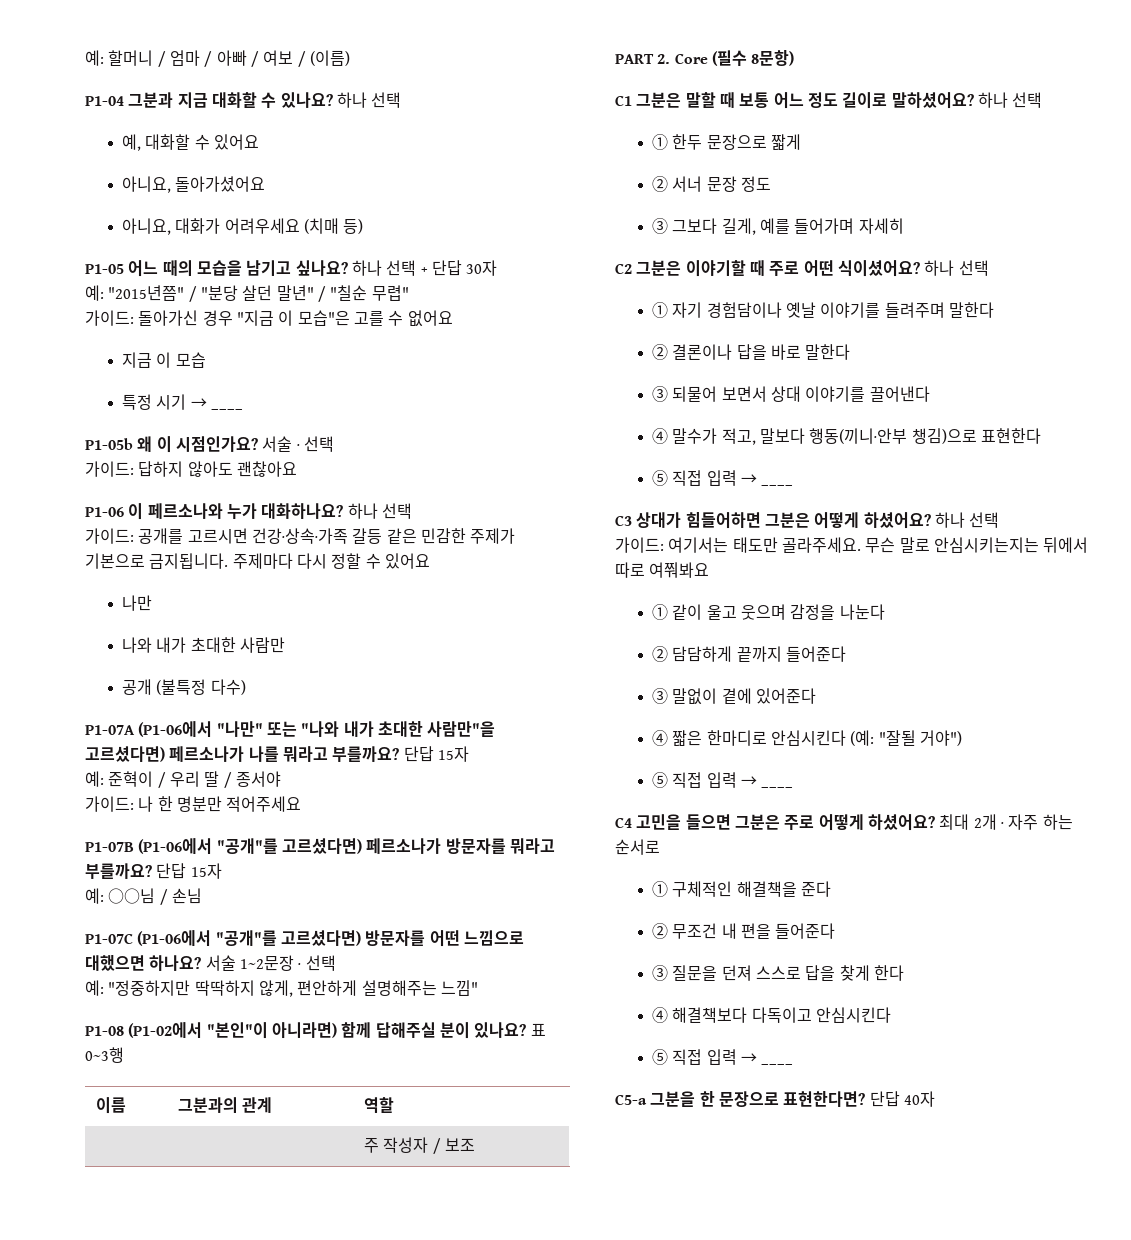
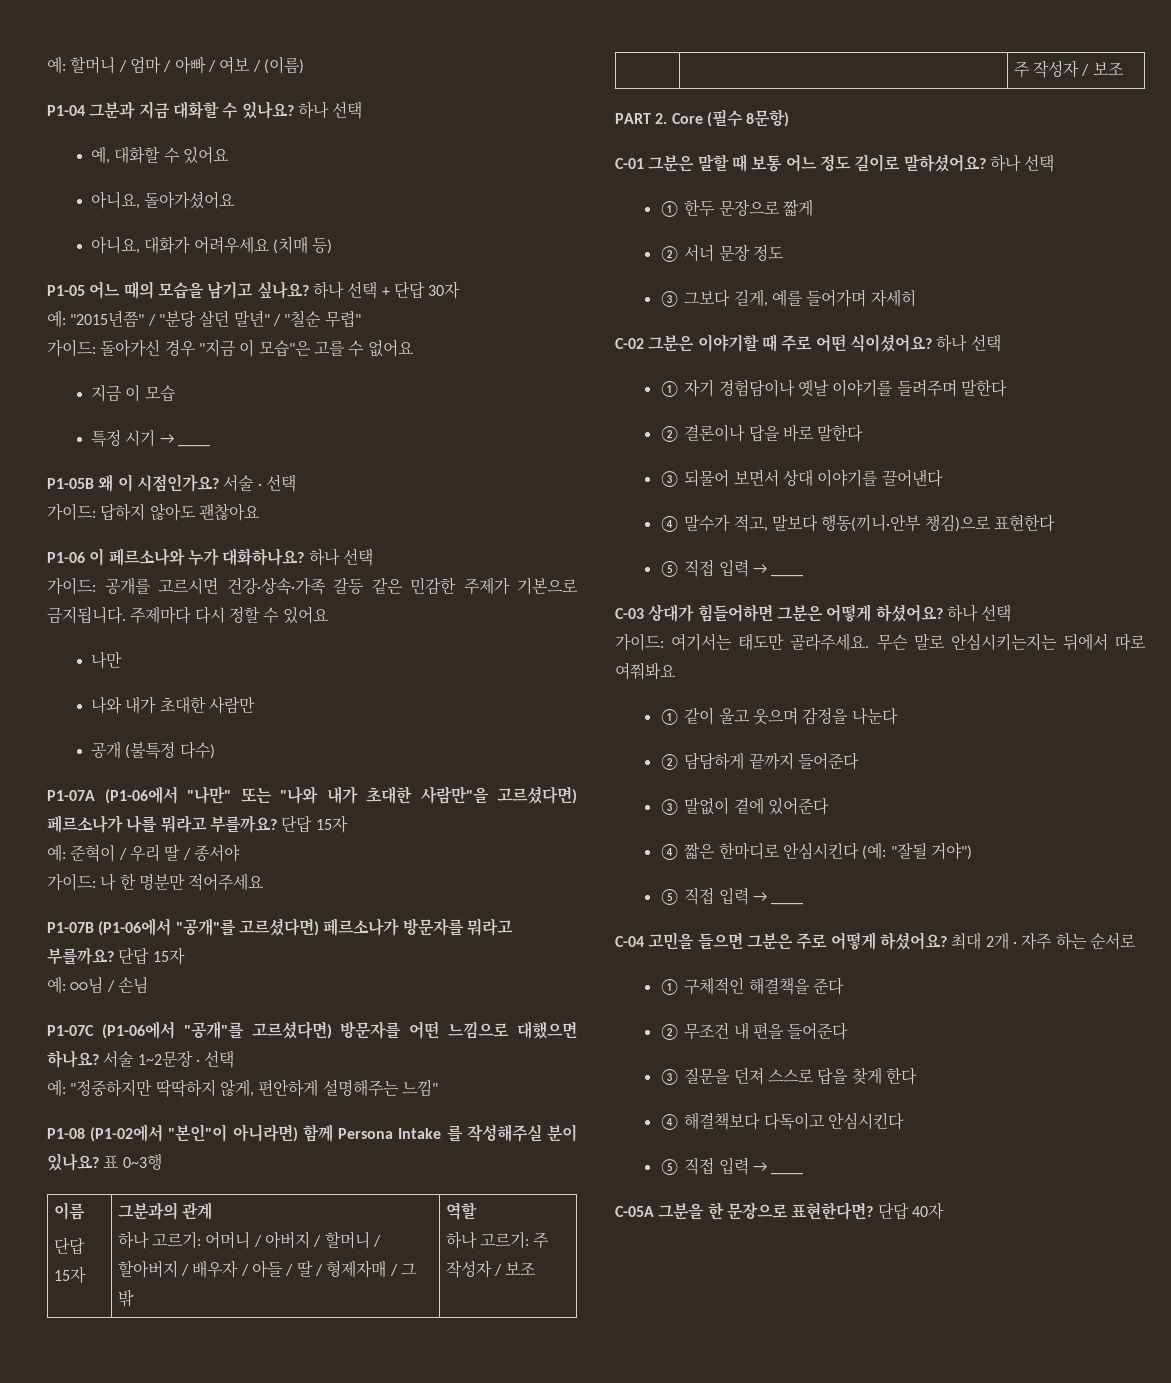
[85,438,133,450] P1-05b -> [47,478,94,489] P1-05B
[375,1022,436,1038] 답해주실 -> [338,1124,542,1142] Persona Intake 를 작성해주실
(126, 1105) none -> [53,1237,85,1255] [53,1266,86,1284] // 단답 15자
[363,1097,394,1113] | 역할 -> [117,1231,381,1249] [117,1260,417,1278] [117,1289,134,1307] [445,1202,477,1220] [445,1231,550,1249] [445,1260,537,1278] // 하나 고르기: 어머니 / 아버지 / 할머니 / 할아버지 / 배우자 / 아들 / 딸 / 형제자매 / 그 밖 | 역할 // 하나 고르기: 주 작성자 / 보조
[615,95,632,106] C1 -> [615,158,644,169] C-01
[615,263,632,274] C2 -> [615,338,644,349] C-02
[615,515,632,526] C3 -> [615,608,644,619] C-03
[615,817,632,828] C4 -> [615,936,644,947] C-04
[615,1094,647,1105] C5-a -> [615,1206,654,1217] C-05A

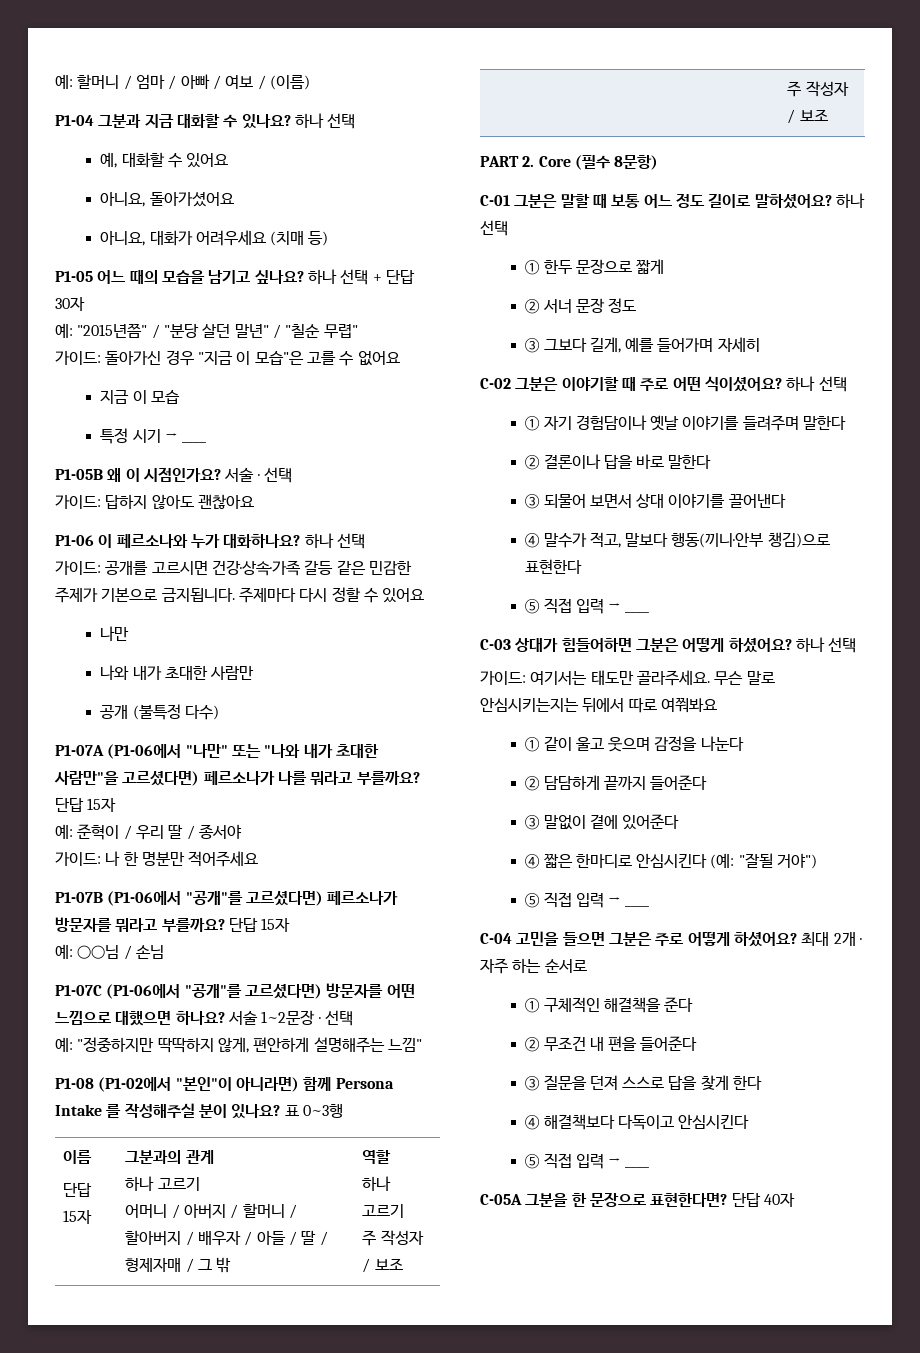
[151,1231,201,1249] 고르기: -> [157,1177,200,1191] 고르기 //
[479,1231,529,1249] 고르기: -> [362,1204,405,1218] 고르기 //

